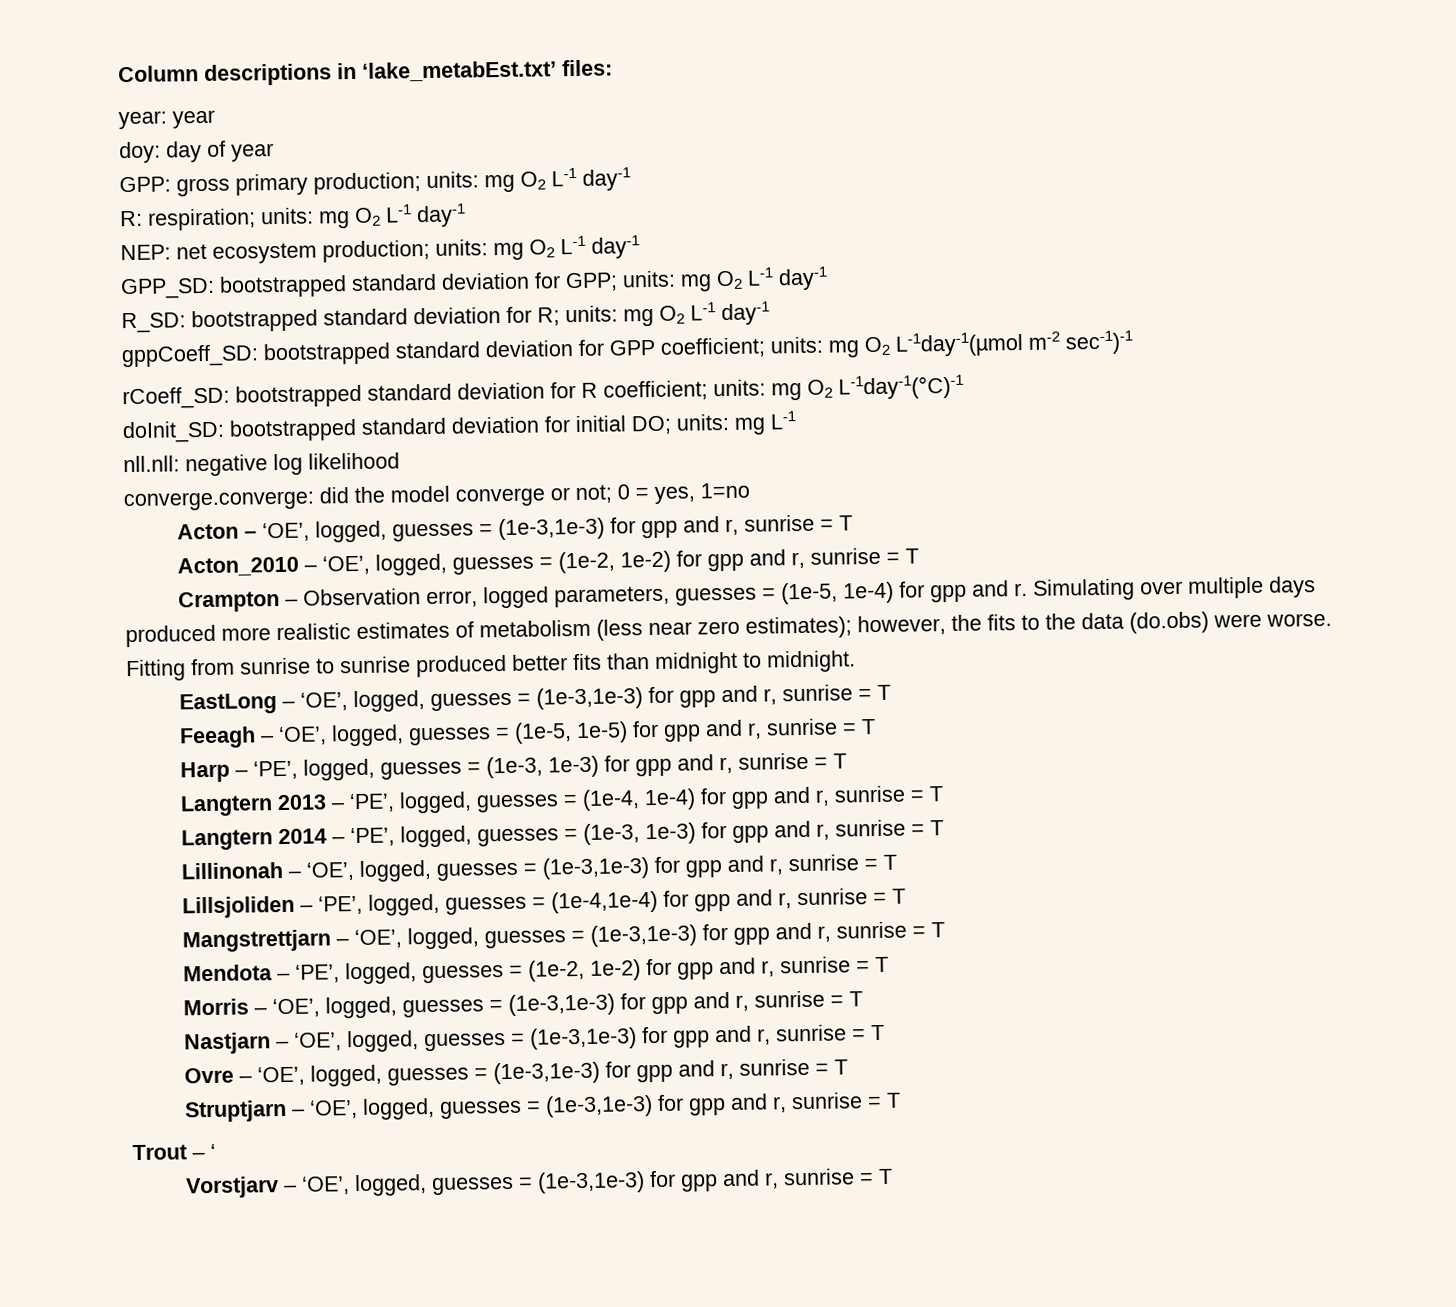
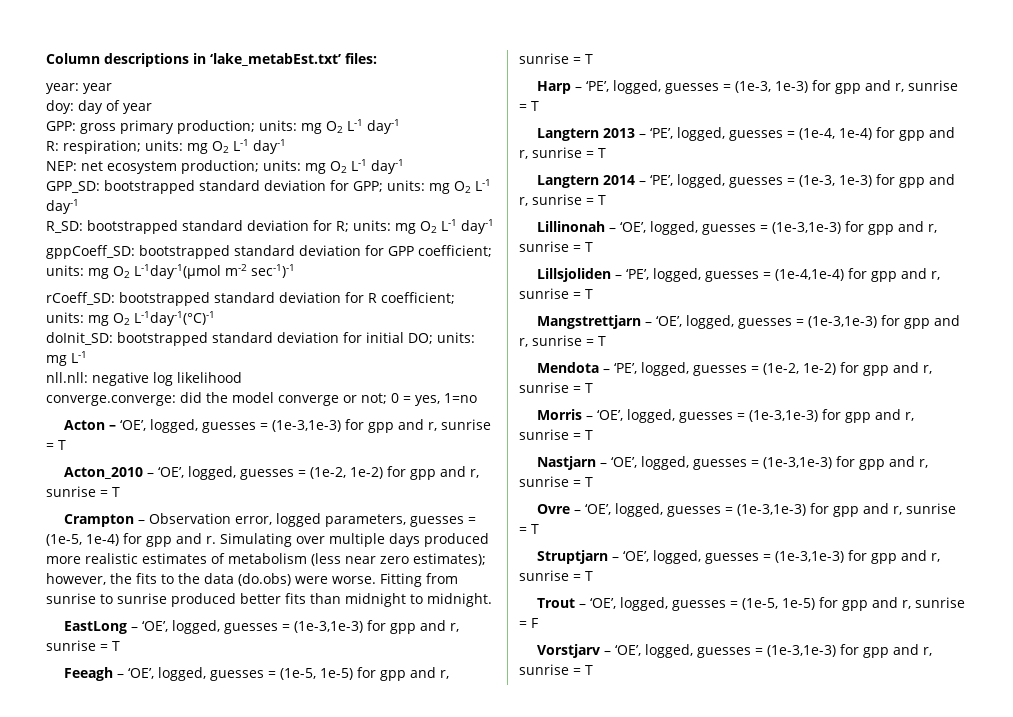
[210,1143,216,1159] ‘ -> [590,597,966,611] [519,618,538,628] ‘OE’, logged, guesses = (1e-5, 1e-5) for gpp and r, sunrise = F

